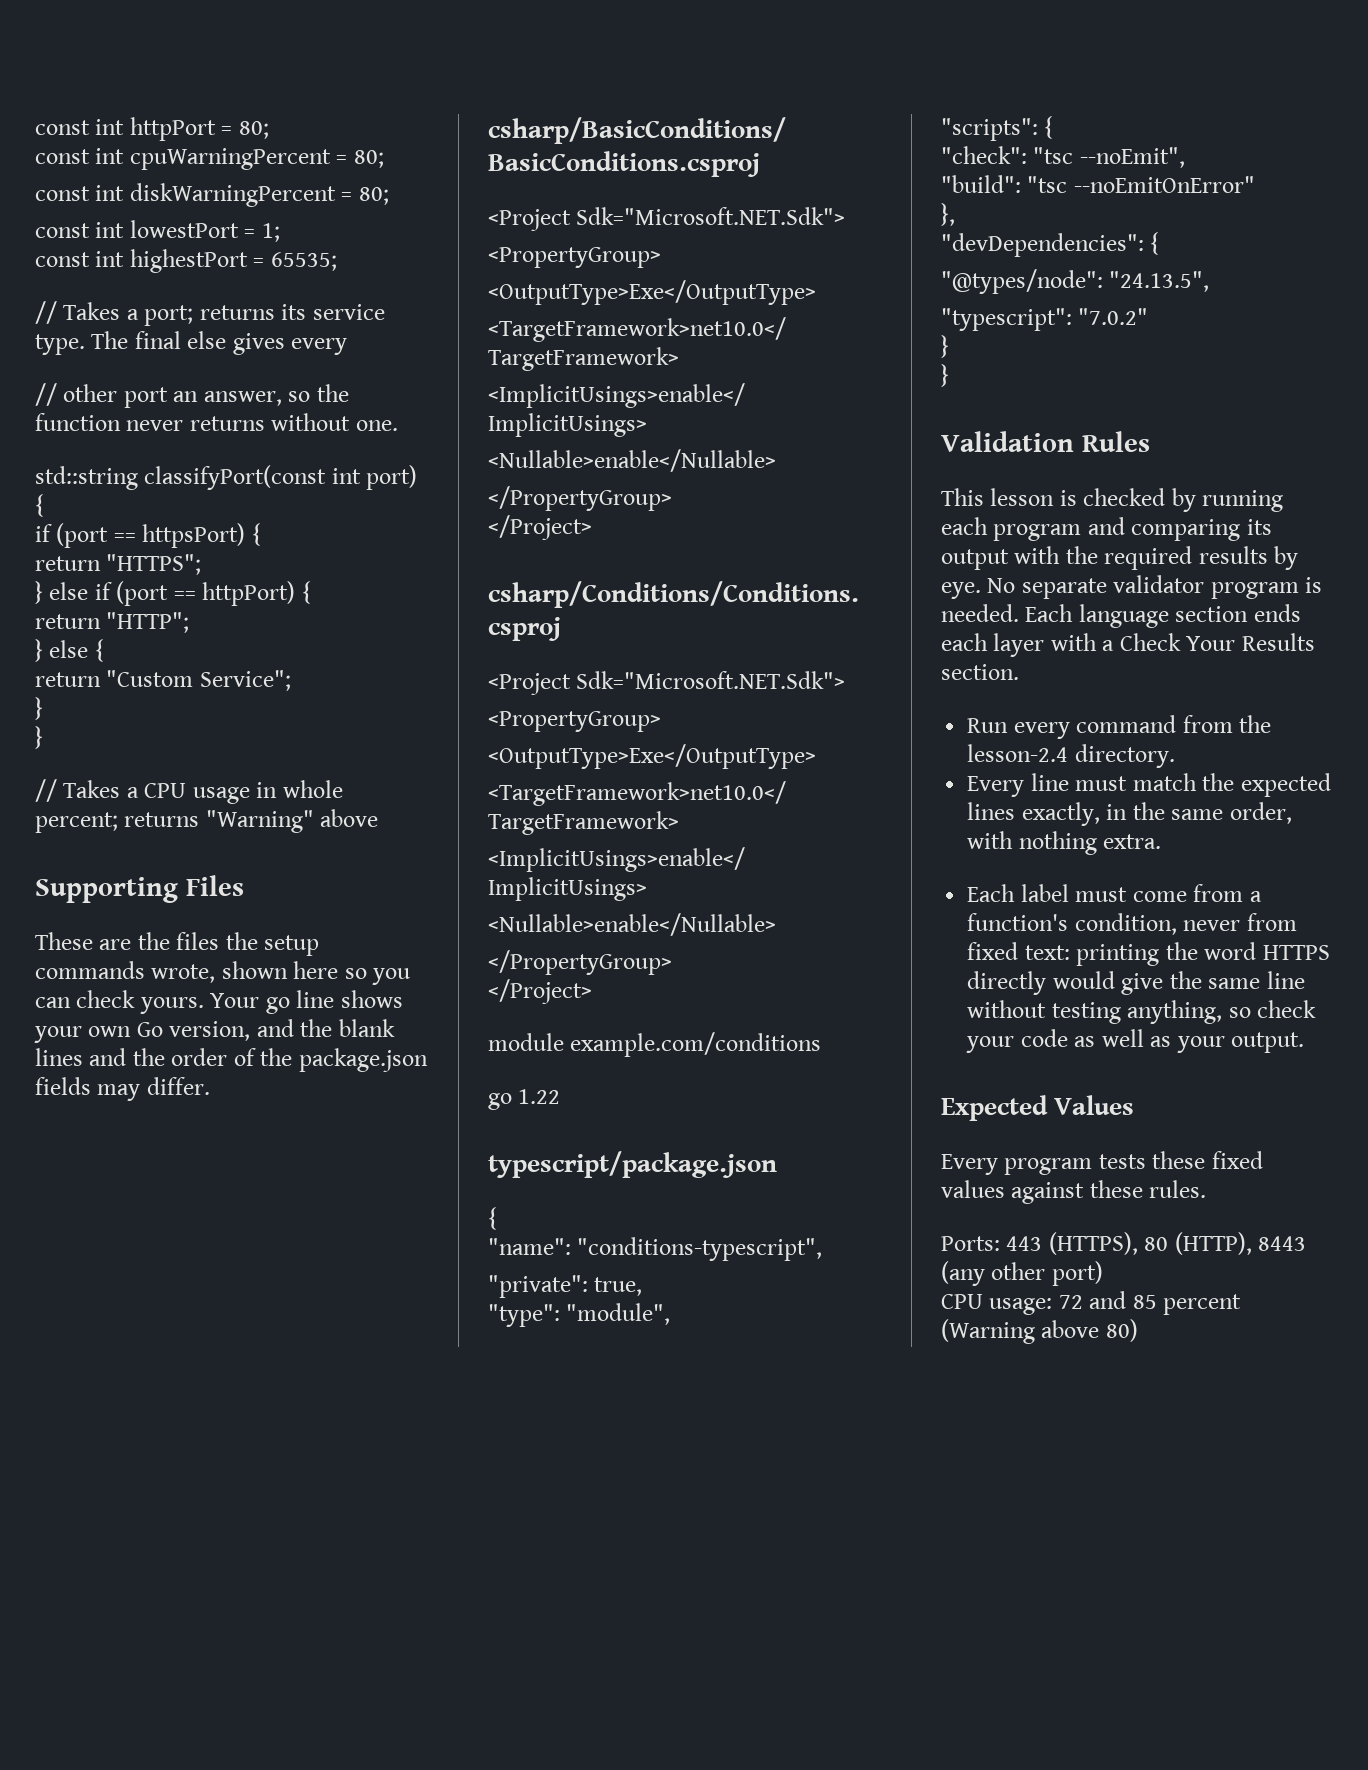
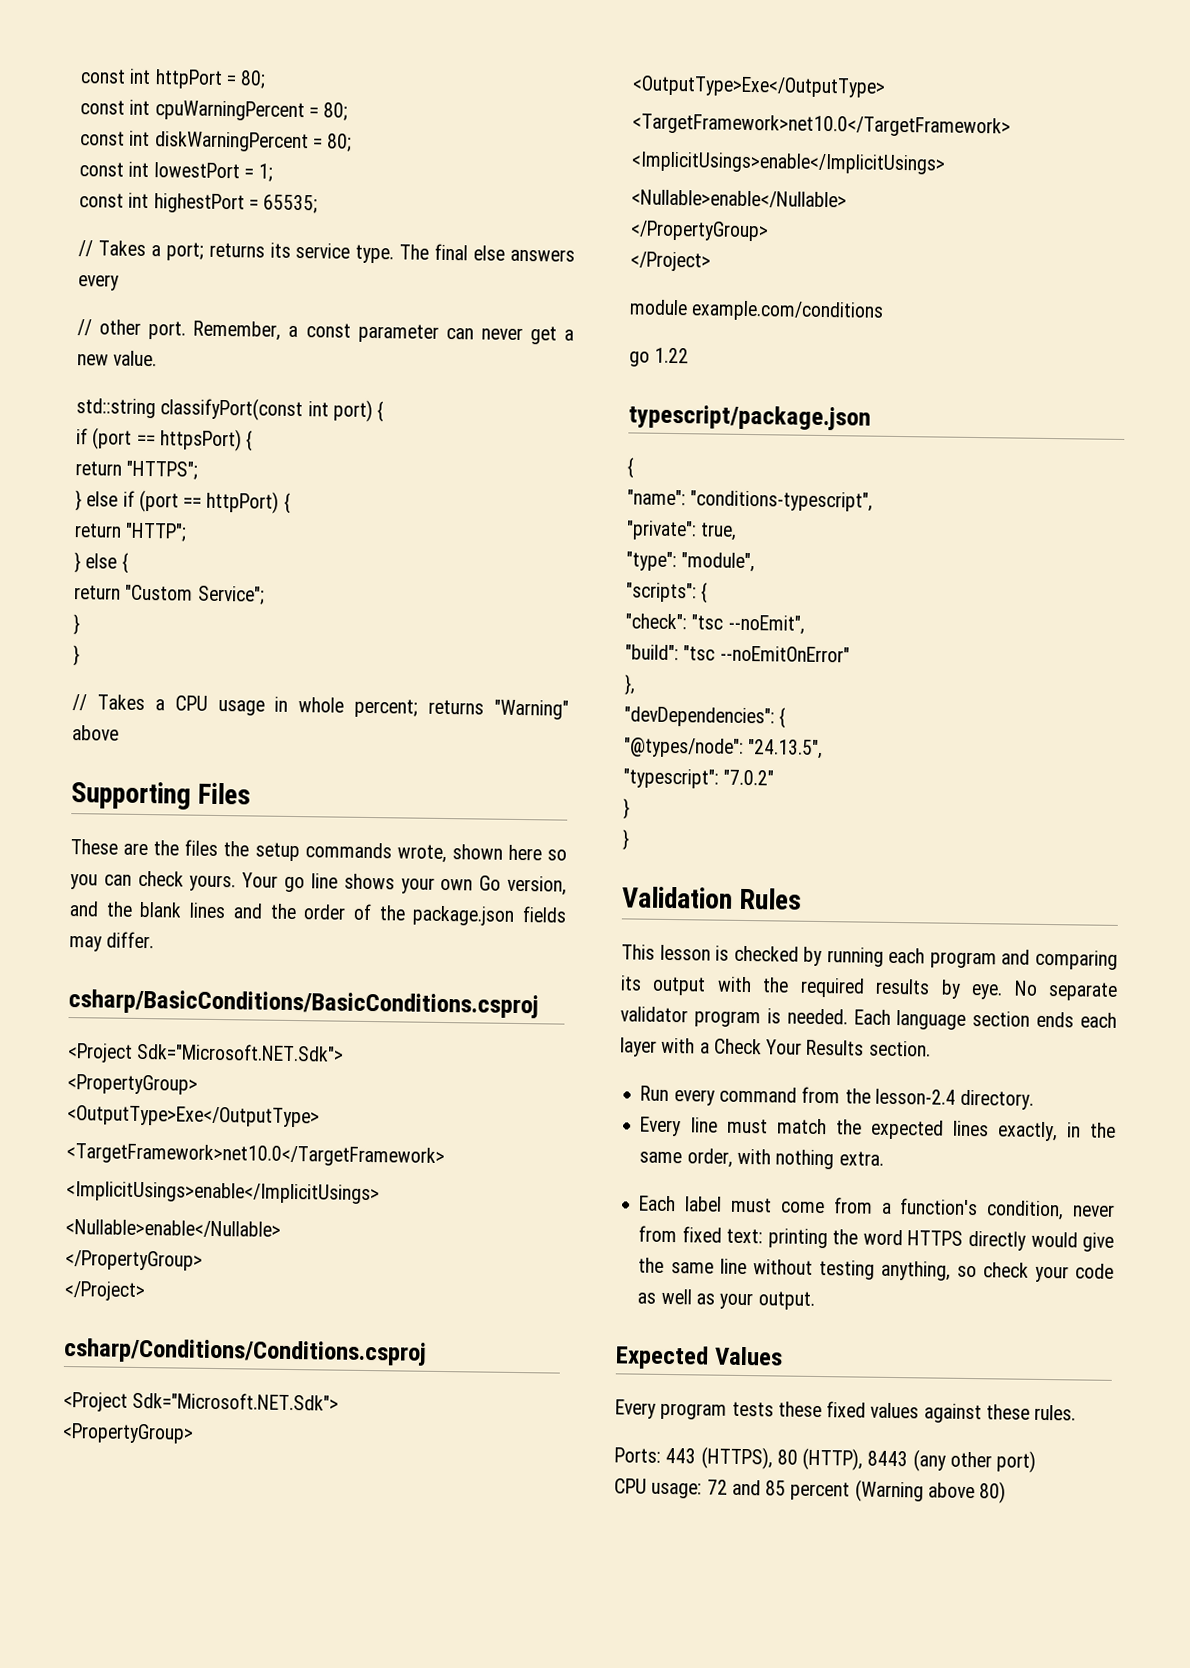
[232,333,285,355] gives -> [510,248,576,262] answers
[123,384,349,408] [35,413,398,431] port an answer, so the function never returns without one. -> [148,320,575,345] [77,350,158,367] port. Remember, a const parameter can never get a new value.

